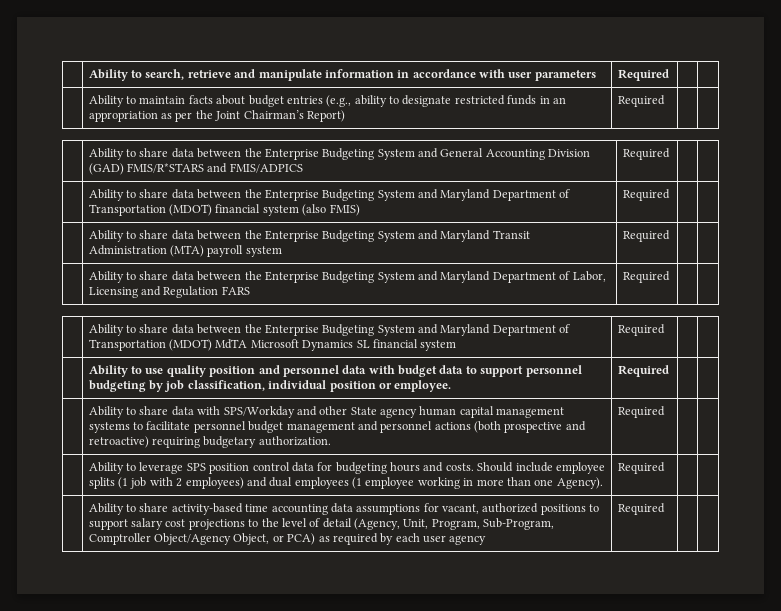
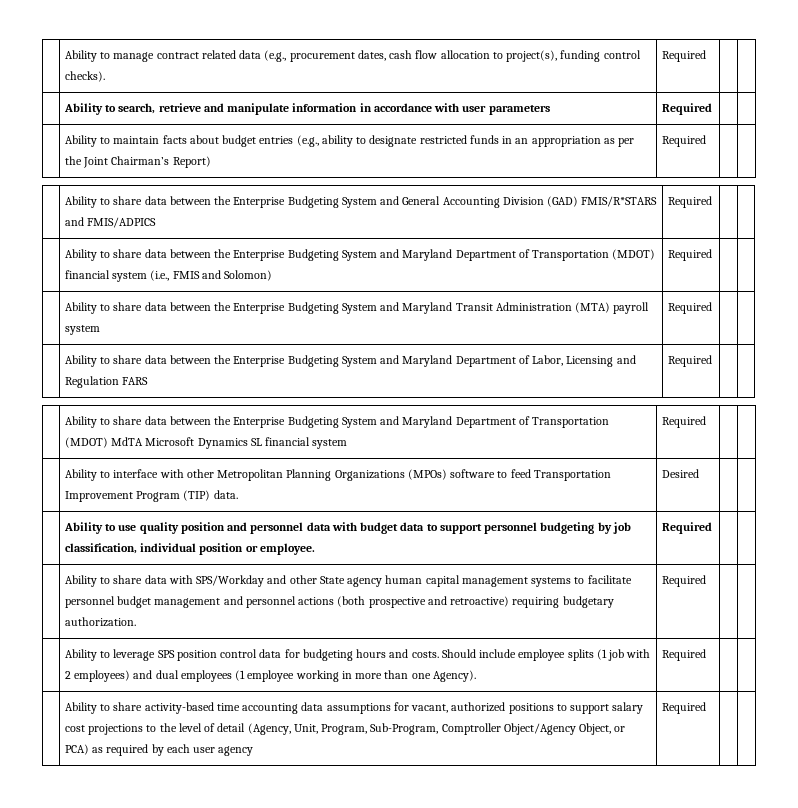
(88, 75) none -> [64,50,641,62] [64,71,105,82] [661,50,706,62] | Ability to manage contract related data (e.g., procurement dates, cash flow allocation to project(s), funding control checks). | Required | | //
[302,204,360,216] (also FMIS) -> [150,270,273,281] (i.e., FMIS and Solomon)
(665, 330) none -> [64,469,611,481] [64,490,238,502] [661,469,699,478] // | Ability to interface with other Metropolitan Planning Organizations (MPOs) software to feed Transportation Improvement Program (TIP) data. | Desired | |

